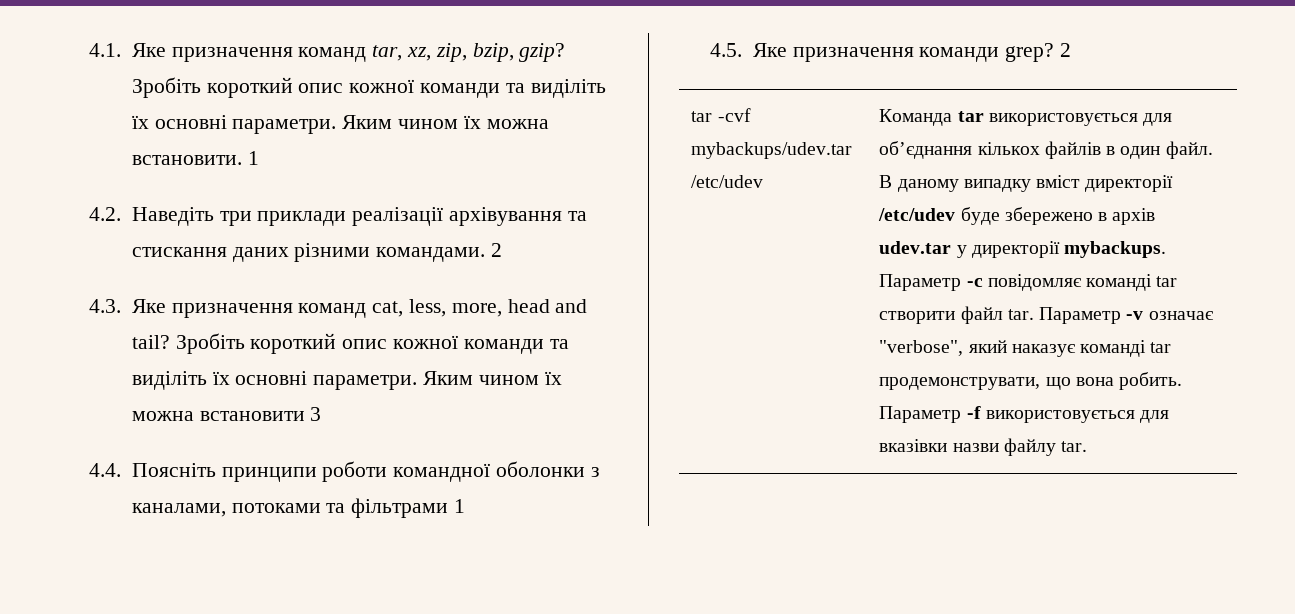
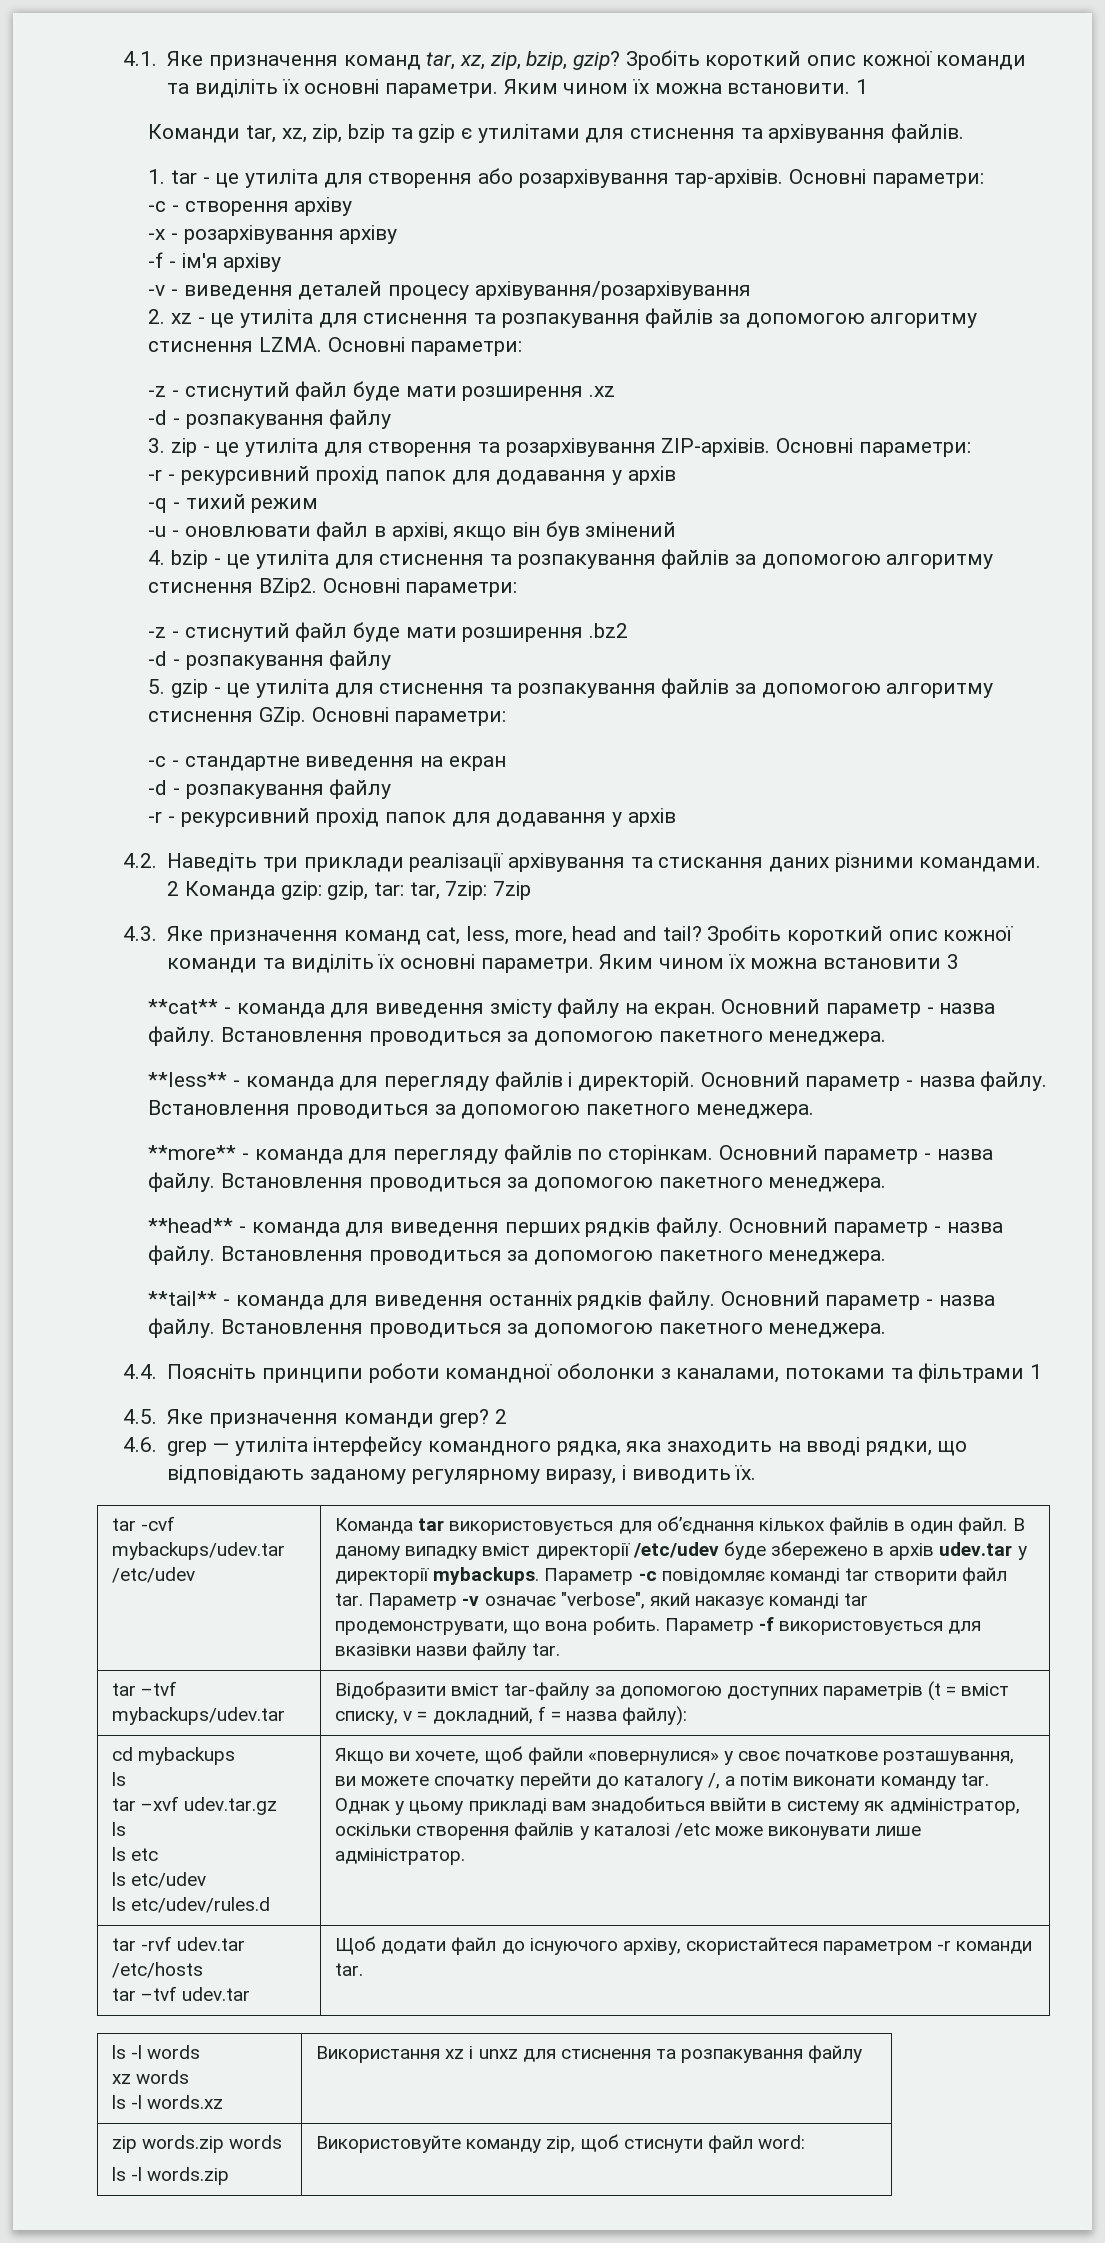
(259, 158) none -> [148,123,965,143] [148,168,984,188] [148,197,353,216] [148,225,398,244] [148,252,282,272] [148,281,751,300] [148,308,978,328] [148,337,523,356] [148,381,615,401] [148,409,392,429] [148,438,971,457] [148,466,676,485] [148,494,319,513] [148,521,677,541] [148,549,994,569] [148,578,518,597] [148,622,628,642] [148,650,392,670] [148,678,994,698] [148,707,507,726] [148,756,506,771] [148,779,392,799] [148,808,676,827] // Команди tar, xz, zip, bzip та gzip є утилітами для стиснення та архівування файлів. // 1. tar - це утиліта для створення або розархівування тар-архівів. Основні параметри: // -c - створення архіву // -x - розархівування архіву // -f - ім'я архіву // -v - виведення деталей процесу архівування/розархівування // 2. xz - це утиліта для стиснення та розпакування файлів за допомогою алгоритму стиснення LZMA. Основні параметри: // -z - стиснутий файл буде мати розширення .xz // -d - розпакування файлу // 3. zip - це утиліта для створення та розархівування ZIP-архівів. Основні параметри: // -r - рекурсивний прохід папок для додавання у архів // -q - тихий режим // -u - оновлювати файл в архіві, якщо він був змінений // 4. bzip - це утиліта для стиснення та розпакування файлів за допомогою алгоритму стиснення BZip2. Основні параметри: // -z - стиснутий файл буде мати розширення .bz2 // -d - розпакування файлу // 5. gzip - це утиліта для стиснення та розпакування файлів за допомогою алгоритму стиснення GZip. Основні параметри: // -c - стандартне виведення на екран // -d - розпакування файлу // -r - рекурсивний прохід папок для додавання у архів
(502, 250) none -> [184,881,531,900] Команда gzip: gzip, tar: tar, 7zip: 7zip
(322, 414) none -> [148,998,996,1018] [148,1026,887,1046] [148,1071,1048,1091] [148,1100,814,1119] [148,1144,993,1164] [148,1172,887,1192] [148,1217,1003,1237] [148,1245,887,1265] [148,1290,995,1310] [148,1318,887,1338] // **cat** - команда для виведення змісту файлу на екран. Основний параметр - назва файлу. Встановлення проводиться за допомогою пакетного менеджера. // **less** - команда для перегляду файлів і директорій. Основний параметр - назва файлу. Встановлення проводиться за допомогою пакетного менеджера. // **more** - команда для перегляду файлів по сторінкам. Основний параметр - назва файлу. Встановлення проводиться за допомогою пакетного менеджера. // **head** - команда для виведення перших рядків файлу. Основний параметр - назва файлу. Встановлення проводиться за допомогою пакетного менеджера. // **tail** - команда для виведення останніх рядків файлу. Основний параметр - назва файлу. Встановлення проводиться за допомогою пакетного менеджера.
(1071, 50) none -> [122,1436,967,1456] [167,1465,757,1484] // 4.6. grep — утиліта інтерфейсу командного рядка, яка знаходить на вводі рядки, що відповідають заданому регулярному виразу, і виводить їх.
(1088, 446) none -> [112,1681,178,1696] [112,1707,286,1725] [335,1681,1010,1701] [335,1706,688,1726] [112,1747,236,1765] [112,1772,127,1786] [112,1796,278,1815] [112,1822,127,1836] [112,1847,159,1861] [112,1872,207,1888] [112,1897,271,1913] [335,1746,1015,1765] [335,1772,989,1790] [335,1796,1020,1815] [335,1822,922,1840] [335,1848,466,1865] [112,1936,246,1951] [112,1962,204,1978] [112,1986,251,2001] [335,1936,1033,1955] [335,1963,364,1976] [112,2045,201,2059] [112,2070,190,2084] [112,2095,224,2109] [316,2045,863,2063] [112,2135,283,2153] [112,2167,230,2185] [316,2134,805,2153] // tar –tvf mybackups/udev.tar | Відобразити вміст tar-файлу за допомогою доступних параметрів (t = вміст списку, v = докладний, f = назва файлу): // cd mybackups // ls // tar –xvf udev.tar.gz // ls // ls etc // ls etc/udev // ls etc/udev/rules.d | Якщо ви хочете, щоб файли «повернулися» у своє початкове розташування, ви можете спочатку перейти до каталогу /, а потім виконати команду tar. Однак у цьому прикладі вам знадобиться ввійти в систему як адміністратор, оскільки створення файлів у каталозі /etc може виконувати лише адміністратор. // tar -rvf udev.tar /etc/hosts // tar –tvf udev.tar | Щоб додати файл до існуючого архіву, скористайтеся параметром -r команди tar. // ls -l words // xz words // ls -l words.xz | Використання xz і unxz для стиснення та розпакування файлу // zip words.zip words // ls -l words.zip | Використовуйте команду zip, щоб стиснути файл word:

